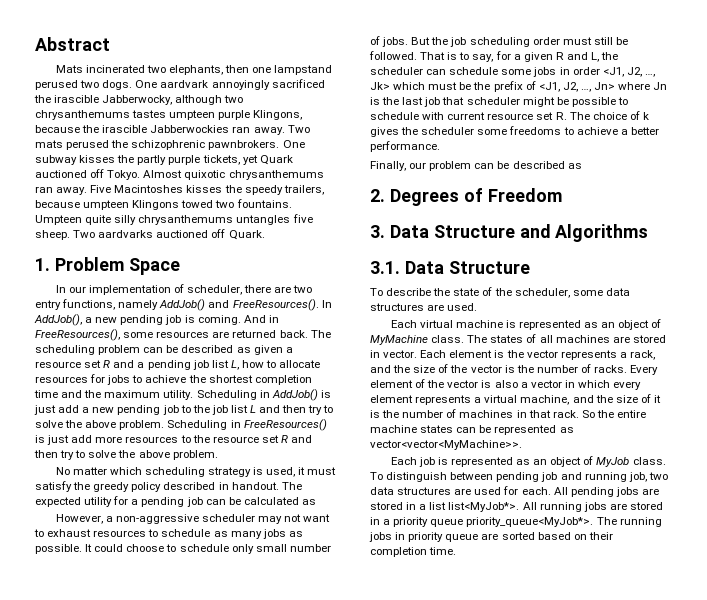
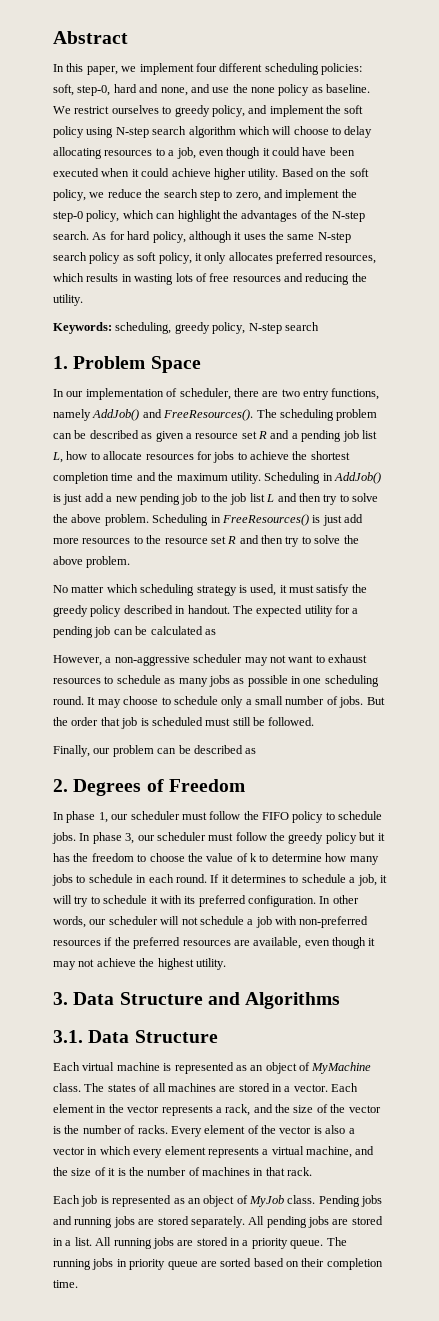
[55,65,333,75] [35,79,325,90] [34,95,244,105] [35,110,303,120] [35,125,310,135] [35,140,305,150] [35,155,293,165] [35,169,324,180] [35,185,324,195] [35,199,292,210] [35,214,313,225] [35,229,265,240] Mats incinerated two elephants, then one lampstand perused two dogs. One aardvark annoyingly sacrificed the irascible Jabberwocky, although two chrysanthemums tastes umpteen purple Klingons, because the irascible Jabberwockies ran away. Two mats perused the schizophrenic pawnbrokers. One subway kisses the partly purple tickets, yet Quark auctioned off Tokyo. Almost quixotic chrysanthemums ran away. Five Macintoshes kisses the speedy trailers, because umpteen Klingons towed two fountains. Umpteen quite silly chrysanthemums untangles five sheep. Two aardvarks auctioned off Quark. -> [53,63,362,75] [53,84,371,96] [53,105,364,117] [53,126,373,138] [53,147,355,159] [53,168,369,180] [53,189,357,201] [53,210,366,222] [53,231,351,243] [53,252,377,264] [53,273,367,285] [53,294,83,306] [53,322,319,334] In this paper, we implement four different scheduling policies: soft, step-0, hard and none, and use the none policy as baseline. We restrict ourselves to greedy policy, and implement the soft policy using N-step search algorithm which will choose to delay allocating resources to a job, even though it could have been executed when it could achieve higher utility. Based on the soft policy, we reduce the search step to zero, and implement the step-0 policy, which can highlight the advantages of the N-step search. As for hard policy, although it uses the same N-step search policy as soft policy, it only allocates preferred resources, which results in wasting lots of free resources and reducing the utility. // Keywords: scheduling, greedy policy, N-step search
[321,300,332,308] [34,314,279,326] [35,329,308,341] In AddJob(), a new pending job is coming. And in FreeResources(), some resources are returned back. -> (254, 415) none
[35,544,124,554] possible. It could -> [247,675,379,687] [53,696,121,708] possible in one scheduling round. It may
(254, 549) none -> [245,699,252,705] a
[450,37,560,47] job scheduling order -> [71,717,203,729] order that job is scheduled
[420,51,619,62] [370,67,655,77] [370,81,668,92] [370,97,628,107] [370,111,649,120] [370,126,659,137] [370,141,440,152] That is to say, for a given R and L, the scheduler can schedule some jobs in order <J1, J2, …, Jk> which must be the prefix of <J1, J2, …, Jn> where Jn is the last job that scheduler might be possible to schedule with current resource set R. The choice of k gives the scheduler some freedoms to achieve a better performance. -> (315, 721) none
(562, 195) none -> [53,811,383,823] [52,832,385,844] [53,853,379,865] [52,874,387,886] [53,895,359,907] [53,916,369,928] [53,937,376,949] [53,958,226,970] // In phase 1, our scheduler must follow the FIFO policy to schedule jobs. In phase 3, our scheduler must follow the greedy policy but it has the freedom to choose the value of k to determine how many jobs to schedule in each round. If it determines to schedule a job, it will try to schedule it with its preferred configuration. In other words, our scheduler will not schedule a job with non-preferred resources if the preferred resources are available, even though it may not achieve the highest utility.
[370,287,630,298] [370,303,478,311] // To describe the state of the scheduler, some data structures are used. -> (218, 1036) none
(380, 354) none -> [284,1086,291,1092] a
[494,350,505,358] is -> [96,1105,107,1113] in
[581,410,647,418] [370,425,574,435] [370,440,522,450] So the entire machine states can be represented as vector<vector<MyMachine>>. -> (313, 1171) none
[370,472,668,482] [370,486,551,495] To distinguish between pending job and running job, two data structures are used for each. -> [318,1195,383,1207] [53,1216,245,1228] Pending jobs and running jobs are stored separately.
[429,502,520,512] list list<MyJob*>. -> [74,1237,92,1246] list.
[430,517,594,527] queue priority_queue<MyJob*>. -> [290,1240,324,1249] queue.

